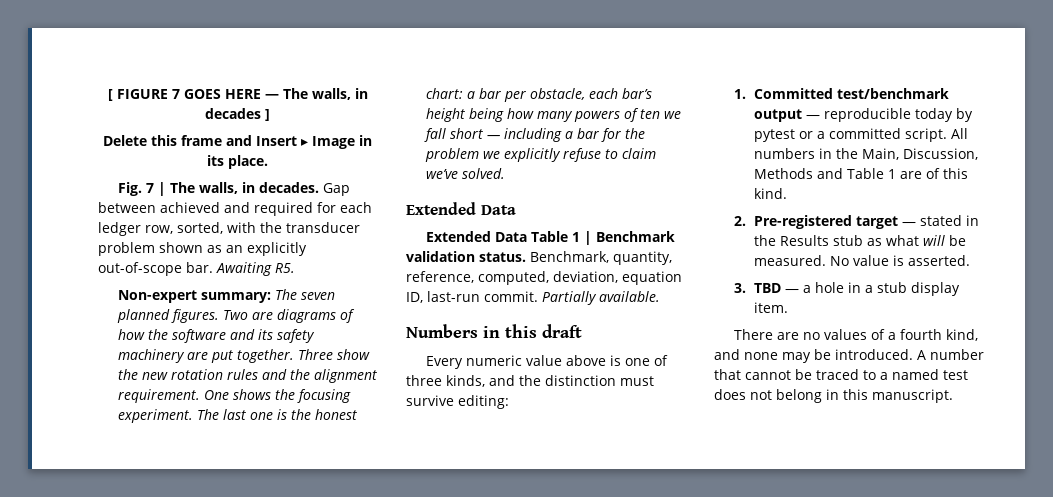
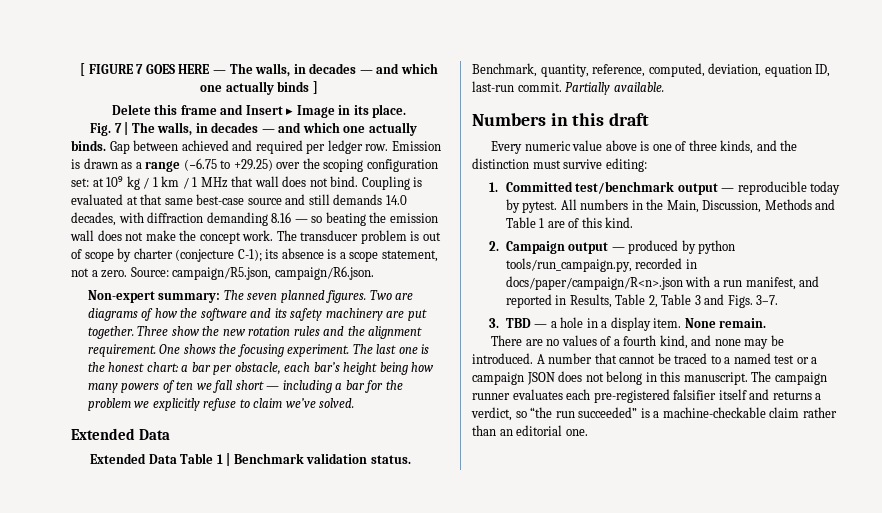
(261, 113) none -> [359,63,438,74] [200,81,310,95] — and which one actually binds
[258,182,319,193] decades. -> [211,122,417,136] [71,140,106,151] decades — and which one actually binds.
[317,202,372,213] [98,222,360,236] [98,242,307,256] [98,262,295,276] for each ledger row, sorted, with the transducer problem shown as an explicitly out-of-scope bar. Awaiting R5. -> [306,140,441,154] [71,158,438,172] [71,176,423,190] [71,194,407,205] [71,212,438,226] [70,230,441,244] [71,248,438,262] [71,266,374,280] per ledger row. Emission is drawn as a range (−6.75 to +29.25) over the scoping configuration set: at 10⁹ kg / 1 km / 1 MHz that wall does not bind. Coupling is evaluated at that same best-case source and still demands 14.0 decades, with diffraction demanding 8.16 — so beating the emission wall does not make the concept work. The transducer problem is out of scope by charter (conjecture C-1); its absence is a scope statement, not a zero. Source: campaign/R5.json, campaign/R6.json.
[753,128,947,142] pytest or a committed script. -> [522,201,558,213] pytest.
[753,215,979,229] [753,235,966,246] [753,255,970,266] Pre-registered target — stated in the Results stub as what will be measured. No value is asserted. -> [505,240,736,254] [505,258,697,272] [505,276,820,290] [505,294,779,308] Campaign output — produced by python tools/run_campaign.py, recorded in docs/paper/campaign/R<n>.json with a run manifest, and reported in Results, Table 2, Table 3 and Figs. 3–7.
[876,282,907,293] stub -> (608, 324) none
(788, 307) none -> [684,318,767,328] None remain.
(968, 375) none -> [796,357,818,364] [472,372,555,385] or a campaign JSON
(953, 396) none -> [751,371,827,385] [472,389,822,403] [471,407,837,421] [472,425,588,436] The campaign runner evaluates each pre-registered falsifier itself and returns a verdict, so “the run succeeded” is a machine-checkable claim rather than an editorial one.

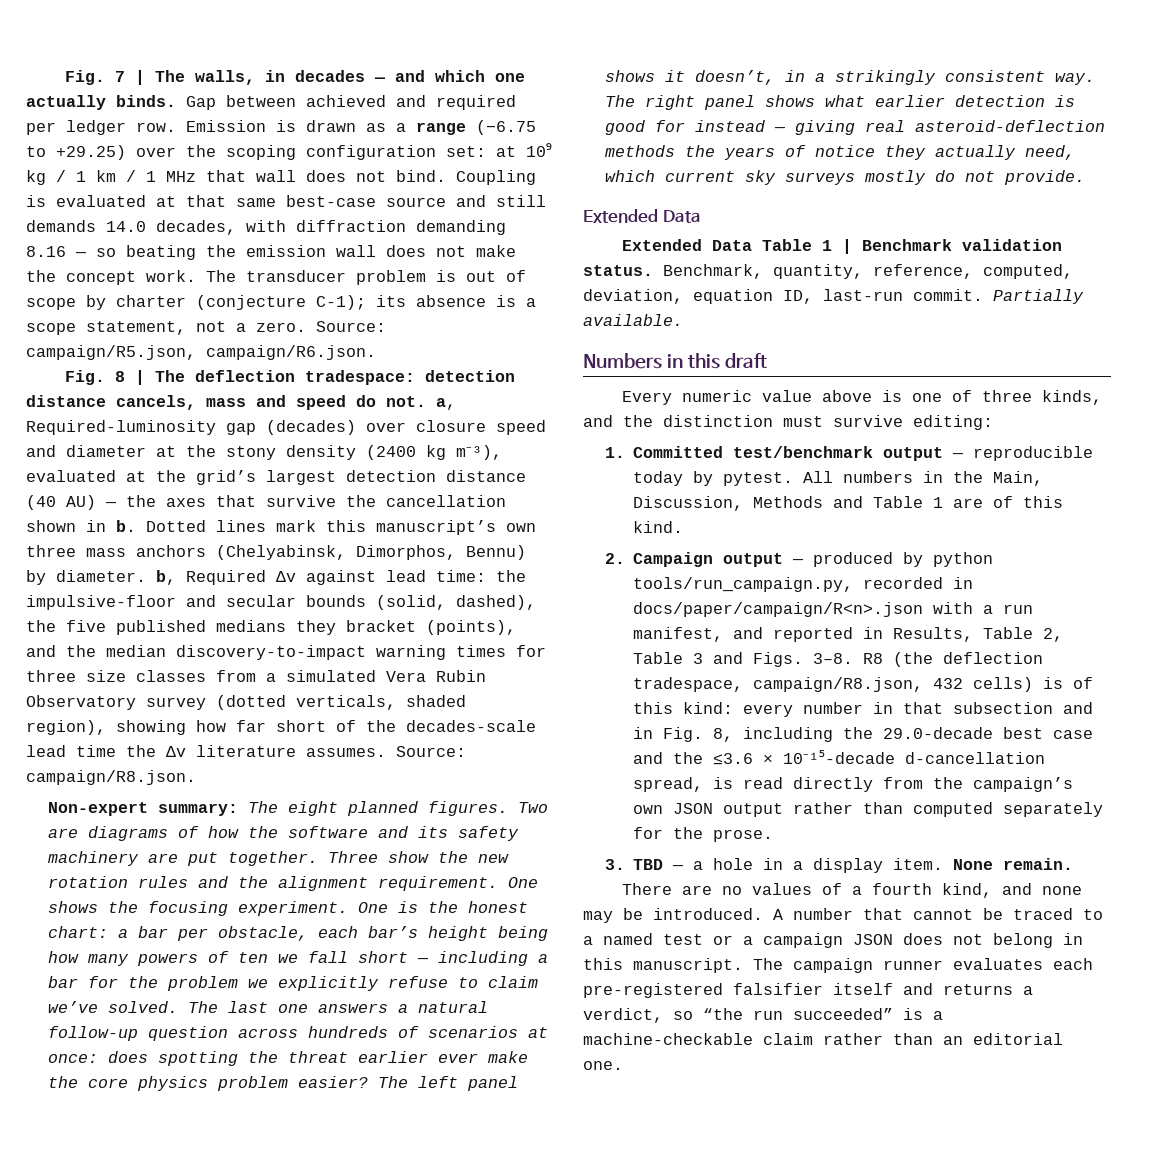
[80,63,438,77] [200,81,318,95] [111,104,407,118] [ FIGURE 7 GOES HERE — The walls, in decades — and which one actually binds ] // Delete this frame and Insert ▸ Image in its place. // -> (64, 77) none
(374, 273) none -> [64,370,515,385] [26,395,456,410] [26,420,546,435] [26,445,502,460] [26,470,526,485] [26,495,506,510] [26,520,536,535] [26,545,526,560] [26,570,526,585] [26,595,536,610] [26,620,516,635] [26,645,546,660] [26,670,486,682] [26,695,466,710] [26,720,536,735] [26,745,466,757] [26,770,196,785] // Fig. 8 | The deflection tradespace: detection distance cancels, mass and speed do not. a, Required-luminosity gap (decades) over closure speed and diameter at the stony density (2400 kg m⁻³), evaluated at the grid’s largest detection distance (40 AU) — the axes that survive the cancellation shown in b. Dotted lines mark this manuscript’s own three mass anchors (Chelyabinsk, Dimorphos, Bennu) by diameter. b, Required Δv against lead time: the impulsive-floor and secular bounds (solid, dashed), the five published medians they bracket (points), and the median discovery-to-impact warning times for three size classes from a simulated Vera Rubin Observatory survey (dotted verticals, shaded region), showing how far short of the decades-scale lead time the Δv literature assumes. Source: campaign/R8.json.
[247,293,278,300] seven -> [287,801,338,816] eight
[352,344,418,354] The last one -> [357,902,388,913] One
(355, 403) none -> [187,1001,488,1013] [47,1026,548,1041] [47,1051,528,1066] [47,1076,518,1091] [604,70,1095,85] [604,95,1075,110] [604,120,1105,135] [604,145,1075,160] [604,170,1085,185] The last one answers a natural follow-up question across hundreds of scenarios at once: does spotting the threat earlier ever make the core physics problem easier? The left panel shows it doesn’t, in a strikingly consistent way. The right panel shows what earlier detection is good for instead — giving real asteroid-deflection methods the years of notice they actually need, which current sky surveys mostly do not provide.
[756,295,779,305] 3–7. -> [813,652,1044,667] [633,677,1094,692] [633,702,1094,717] [633,727,1094,742] [633,750,1046,765] [633,777,1074,792] [633,802,1104,817] [633,827,774,842] 3–8. R8 (the deflection tradespace, campaign/R8.json, 432 cells) is of this kind: every number in that subsection and in Fig. 8, including the 29.0-decade best case and the ≤3.6 × 10⁻¹⁵-decade d-cancellation spread, is read directly from the campaign’s own JSON output rather than computed separately for the prose.

